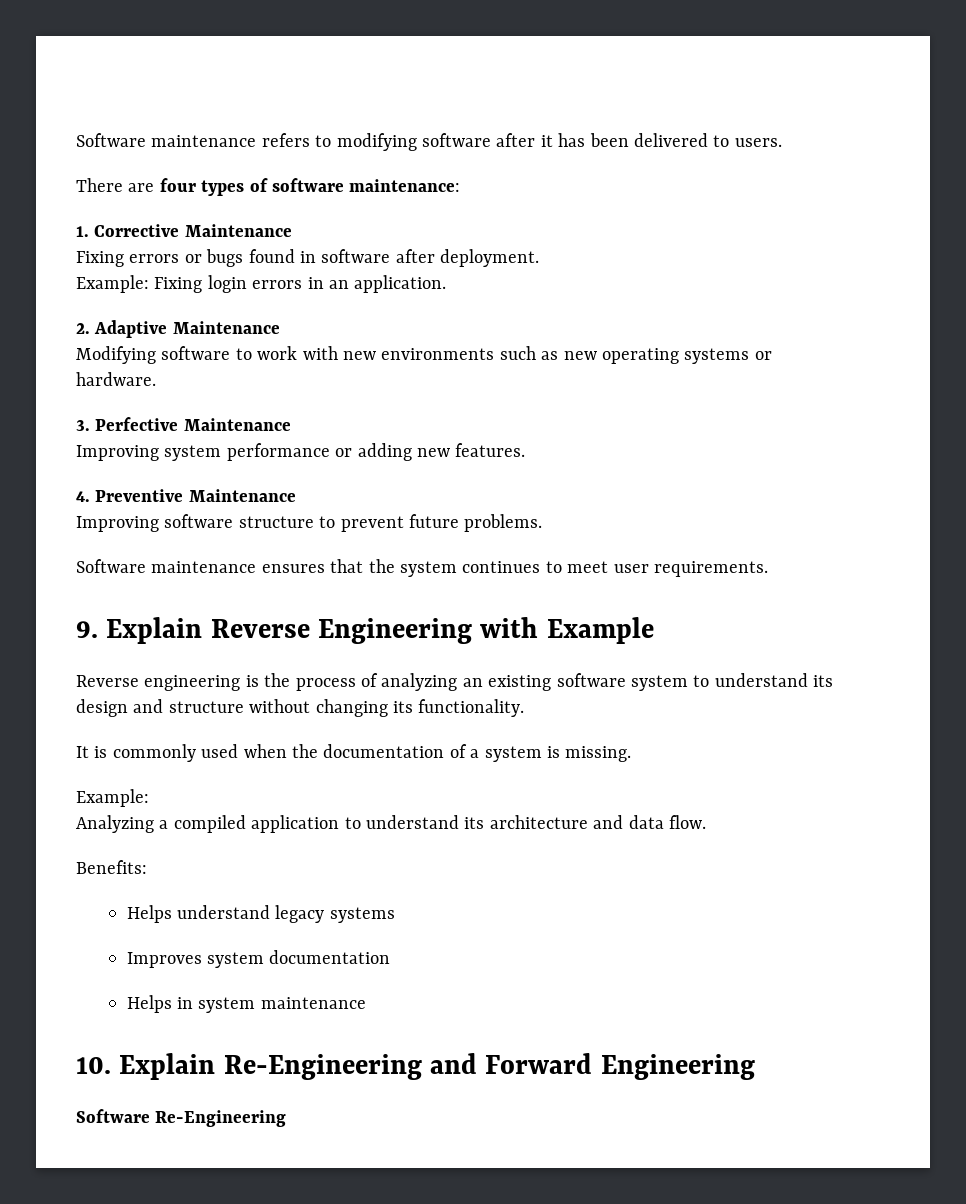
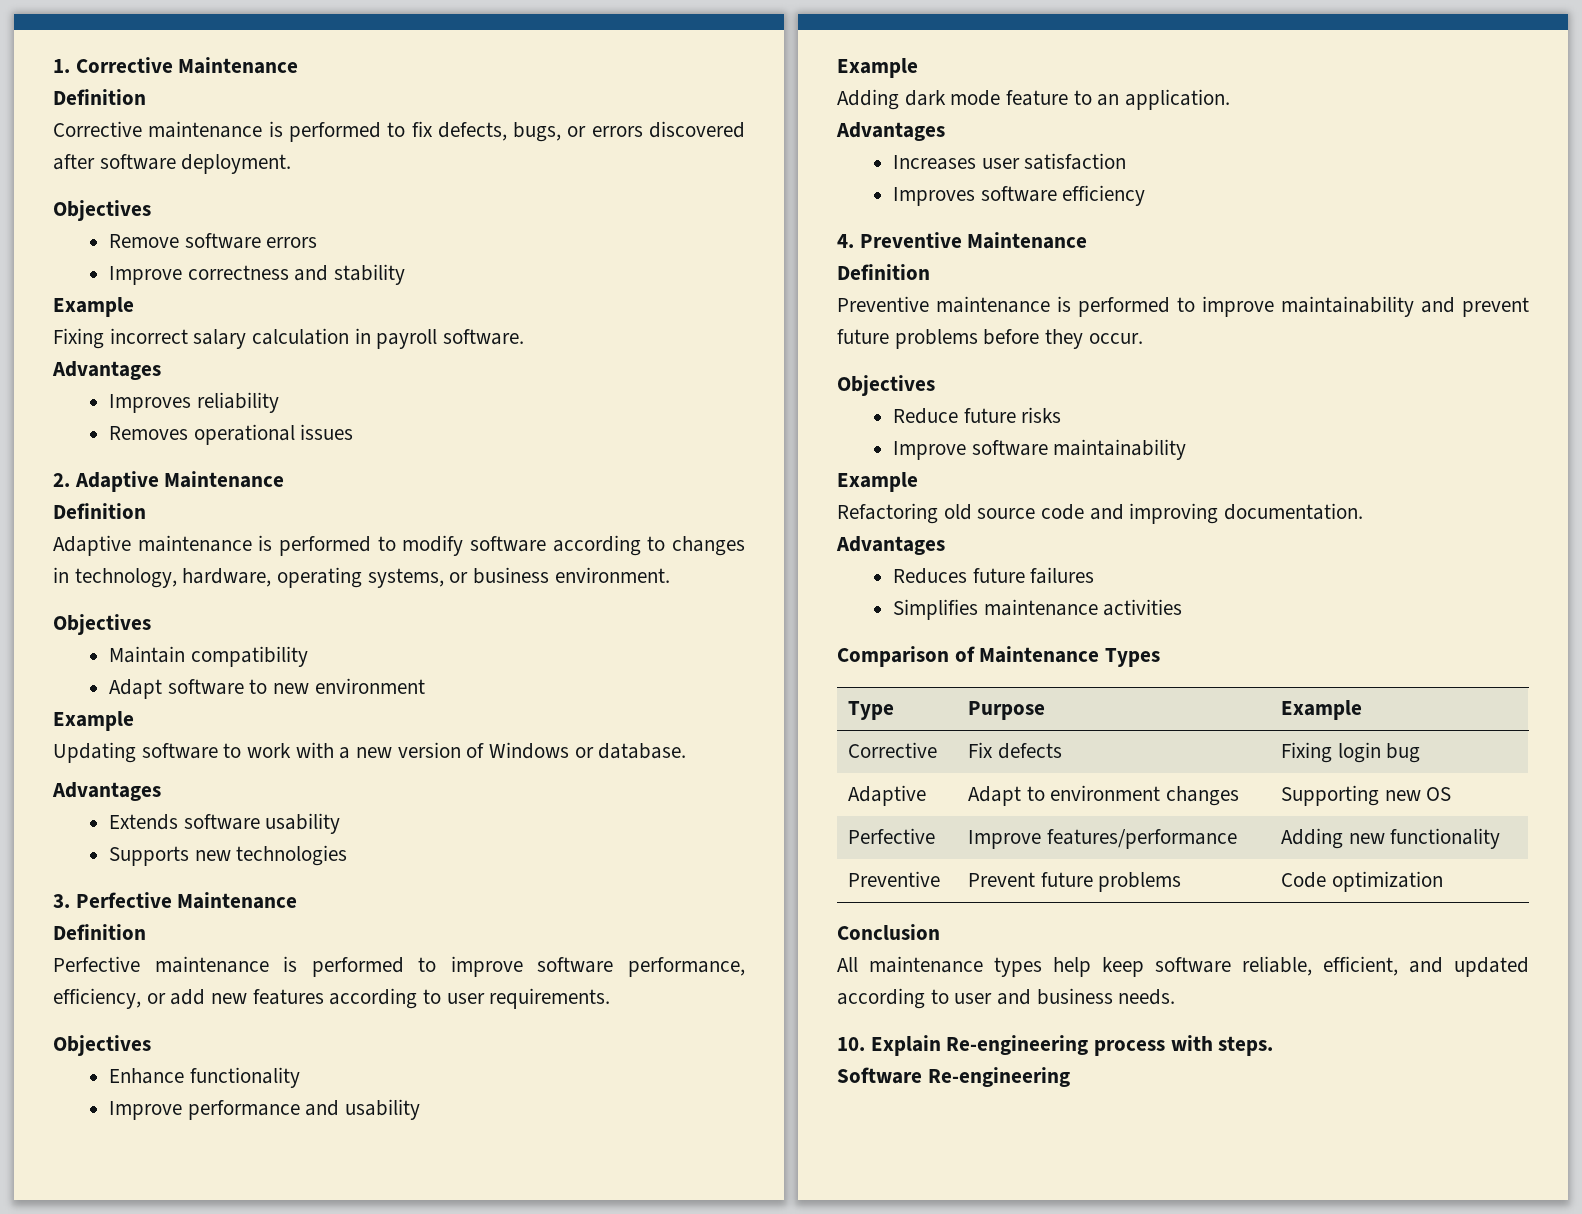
[76,133,782,151] [76,178,461,196] [76,224,292,237] [76,249,540,267] [76,275,447,293] [76,320,280,338] [76,346,772,364] [76,372,156,386] [76,417,291,431] [76,443,526,461] [76,489,296,502] [76,514,543,532] [76,559,768,577] [76,617,654,644] [76,673,834,691] [76,699,525,717] [76,744,632,762] [76,789,149,807] [76,815,706,833] [76,860,147,874] [126,905,395,923] [126,950,391,968] [126,995,366,1013] [76,1053,755,1080] [76,1109,287,1127] Software maintenance refers to modifying software after it has been delivered to users. // There are four types of software maintenance: // 1. Corrective Maintenance // Fixing errors or bugs found in software after deployment. // Example: Fixing login errors in an application. // 2. Adaptive Maintenance // Modifying software to work with new environments such as new operating systems or hardware. // 3. Perfective Maintenance // Improving system performance or adding new features. // 4. Preventive Maintenance // Improving software structure to prevent future problems. // Software maintenance ensures that the system continues to meet user requirements. // 9. Explain Reverse Engineering with Example // Reverse engineering is the process of analyzing an existing software system to understand its design and structure without changing its functionality. // It is commonly used when the documentation of a system is missing. // Example: // Analyzing a compiled application to understand its architecture and data flow. // Benefits: // Helps understand legacy systems // Improves system documentation // Helps in system maintenance // 10. Explain Re-Engineering and Forward Engineering // Software Re-Engineering -> [53,57,299,74] [53,89,146,105] [53,121,745,142] [53,154,292,174] [53,200,151,221] [108,233,318,249] [108,264,405,285] [53,297,134,317] [53,328,525,349] [52,361,161,380] [108,392,279,413] [108,424,354,445] [53,471,285,492] [53,503,146,519] [53,535,745,556] [53,567,670,588] [53,614,151,635] [108,646,308,667] [108,678,425,699] [53,711,134,731] [53,742,687,763] [52,782,161,801] [108,813,341,834] [108,845,348,866] [53,892,298,909] [53,924,146,940] [53,956,745,977] [53,988,611,1009] [53,1035,151,1056] [108,1067,300,1088] [108,1099,420,1120] [837,58,918,78] [837,89,1231,110] [836,122,945,141] [892,153,1127,170] [892,185,1146,206] [837,232,1088,249] [837,264,930,280] [837,296,1529,317] [837,329,1143,349] [837,375,935,396] [892,407,1062,424] [892,439,1187,460] [837,472,918,492] [837,503,1364,524] [836,536,945,555] [892,567,1095,584] [892,599,1183,620] [837,646,1161,667] [847,701,894,720] [967,701,1045,720] [1280,700,1362,720] [847,742,937,758] [967,742,1062,759] [1280,742,1421,763] [847,785,926,806] [967,785,1239,806] [1280,785,1452,806] [847,828,935,844] [967,829,1237,849] [1280,828,1501,849] [847,871,940,887] [967,872,1182,892] [1280,871,1443,892] [837,924,940,940] [837,956,1529,977] [837,988,1176,1009] [837,1035,1274,1056] [837,1067,1070,1087] 1. Corrective Maintenance // Definition // Corrective maintenance is performed to fix defects, bugs, or errors discovered after software deployment. // Objectives // Remove software errors // Improve correctness and stability // Example // Fixing incorrect salary calculation in payroll software. // Advantages // Improves reliability // Removes operational issues // 2. Adaptive Maintenance // Definition // Adaptive maintenance is performed to modify software according to changes in technology, hardware, operating systems, or business environment. // Objectives // Maintain compatibility // Adapt software to new environment // Example // Updating software to work with a new version of Windows or database. // Advantages // Extends software usability // Supports new technologies // 3. Perfective Maintenance // Definition // Perfective maintenance is performed to improve software performance, efficiency, or add new features according to user requirements. // Objectives // Enhance functionality // Improve performance and usability // Example // Adding dark mode feature to an application. // Advantages // Increases user satisfaction // Improves software efficiency // 4. Preventive Maintenance // Definition // Preventive maintenance is performed to improve maintainability and prevent future problems before they occur. // Objectives // Reduce future risks // Improve software maintainability // Example // Refactoring old source code and improving documentation. // Advantages // Reduces future failures // Simplifies maintenance activities // Comparison of Maintenance Types // Type | Purpose | Example // Corrective | Fix defects | Fixing login bug // Adaptive | Adapt to environment changes | Supporting new OS // Perfective | Improve features/performance | Adding new functionality // Preventive | Prevent future problems | Code optimization // Conclusion // All maintenance types help keep software reliable, efficient, and updated according to user and business needs. // 10. Explain Re-engineering process with steps. // Software Re-engineering

